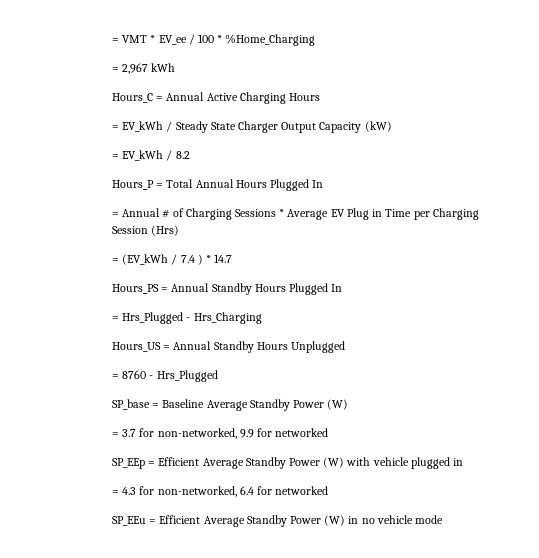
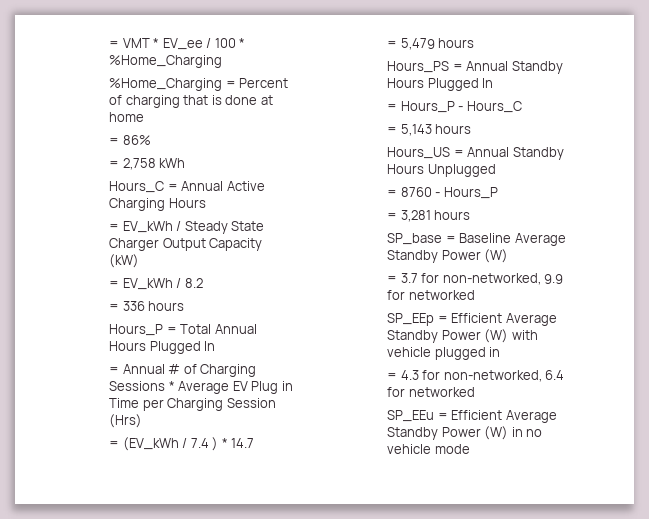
[111,63,149,74] = 2,967 -> [109,78,289,91] [109,95,273,108] [109,112,145,122] [109,135,151,145] [109,158,156,170] %Home_Charging = Percent of charging that is done at home // = 86% // = 2,758
(190, 155) none -> [109,301,185,311] // = 336 hours
(233, 258) none -> [387,38,475,50] // = 5,479 hours
[122,312,262,324] Hrs_Plugged - Hrs_Charging -> [400,101,522,113] [387,124,472,136] Hours_P - Hours_C // = 5,143 hours
[156,370,218,382] Hrs_Plugged -> [443,187,498,199] [387,210,471,222] Hours_P // = 3,281 hours

